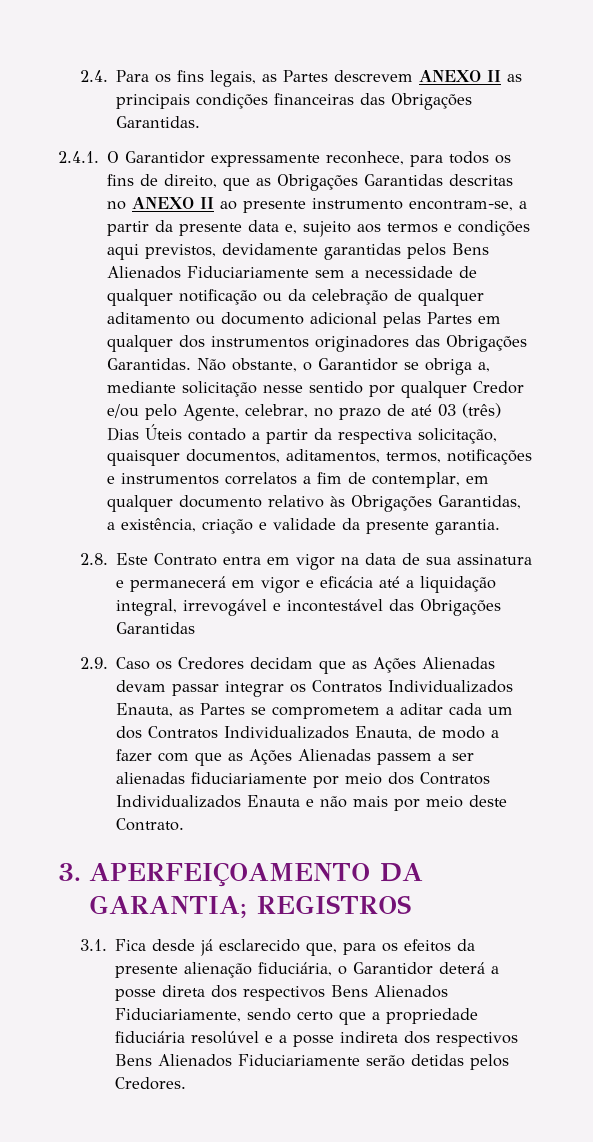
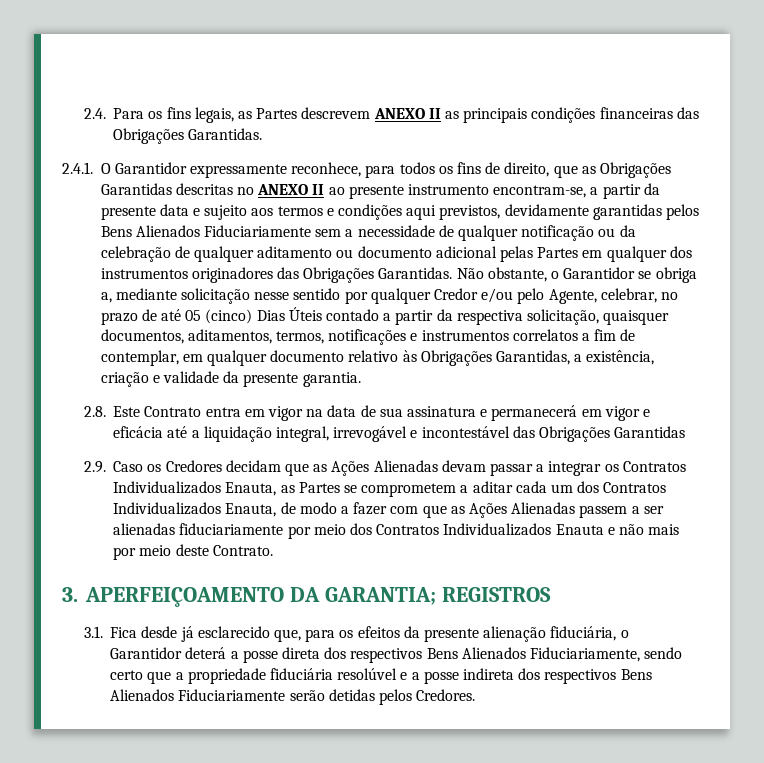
[285,224,298,234] e, -> [193,208,201,216] e
[438,403,502,418] 03 (três) -> [185,309,253,324] 05 (cinco)
(219, 690) none -> [536,464,545,472] a

